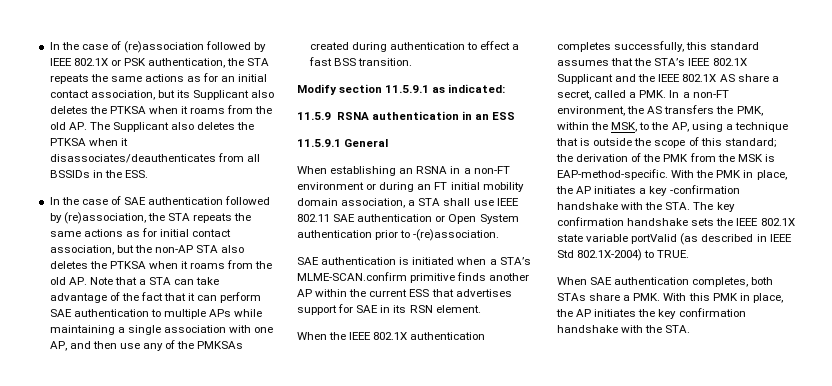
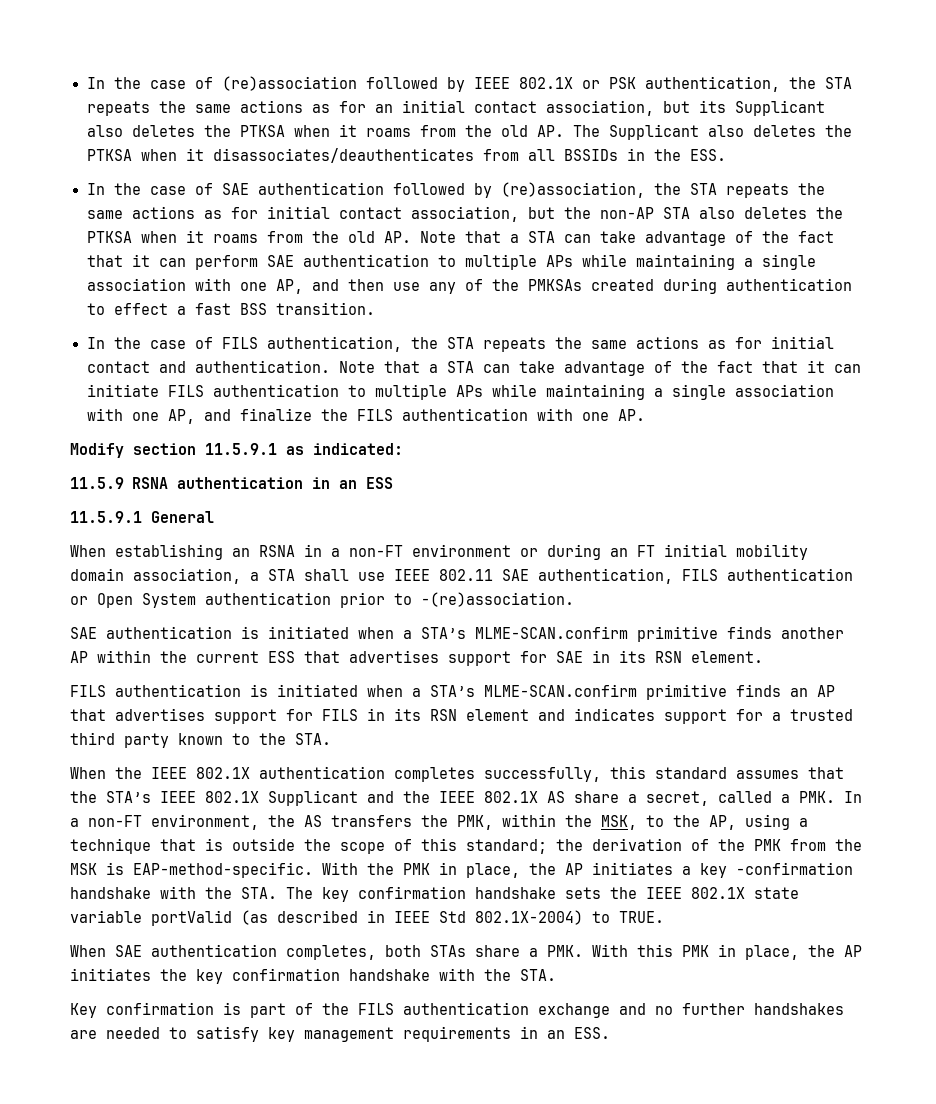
(412, 62) none -> [86,336,834,352] [86,360,861,376] [86,384,834,400] [86,408,645,424] // In the case of FILS authentication, the STA repeats the same actions as for initial contact and authentication. Note that a STA can take advantage of the fact that it can initiate FILS authentication to multiple APs while maintaining a single association with one AP, and finalize the FILS authentication with one AP.
(356, 218) none -> [538,568,718,584] authentication, FILS
(481, 309) none -> [70,684,835,700] [70,708,853,724] [70,732,331,748] // FILS authentication is initiated when a STA’s MLME-SCAN.confirm primitive finds an AP that advertises support for FILS in its RSN element and indicates support for a trusted third party known to the STA.
(691, 329) none -> [70,1002,844,1018] [70,1026,610,1042] // Key confirmation is part of the FILS authentication exchange and no further handshakes are needed to satisfy key management requirements in an ESS.

